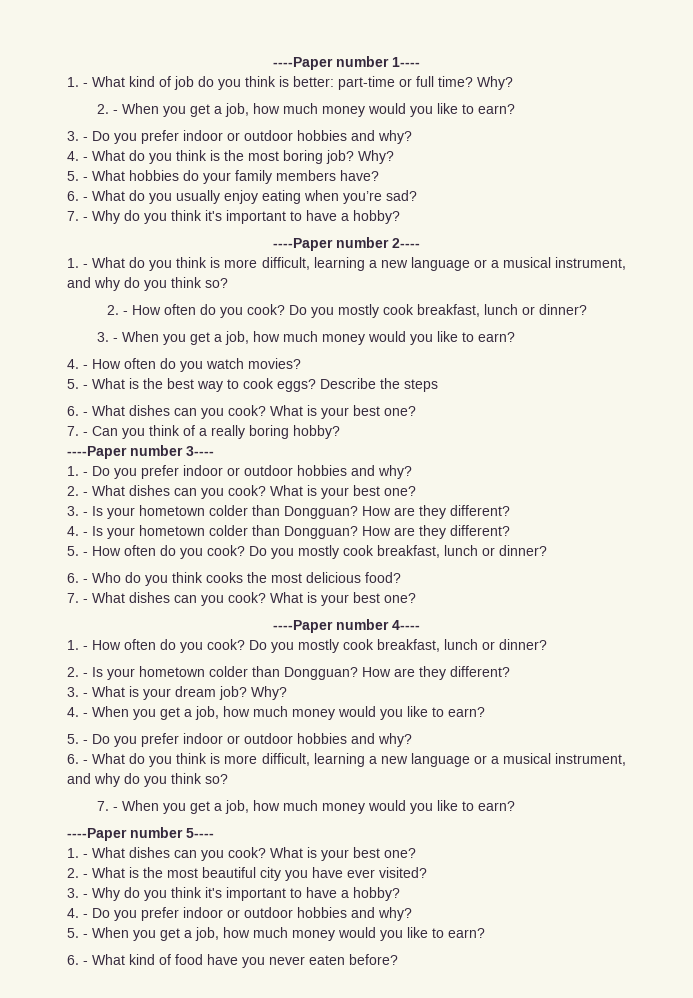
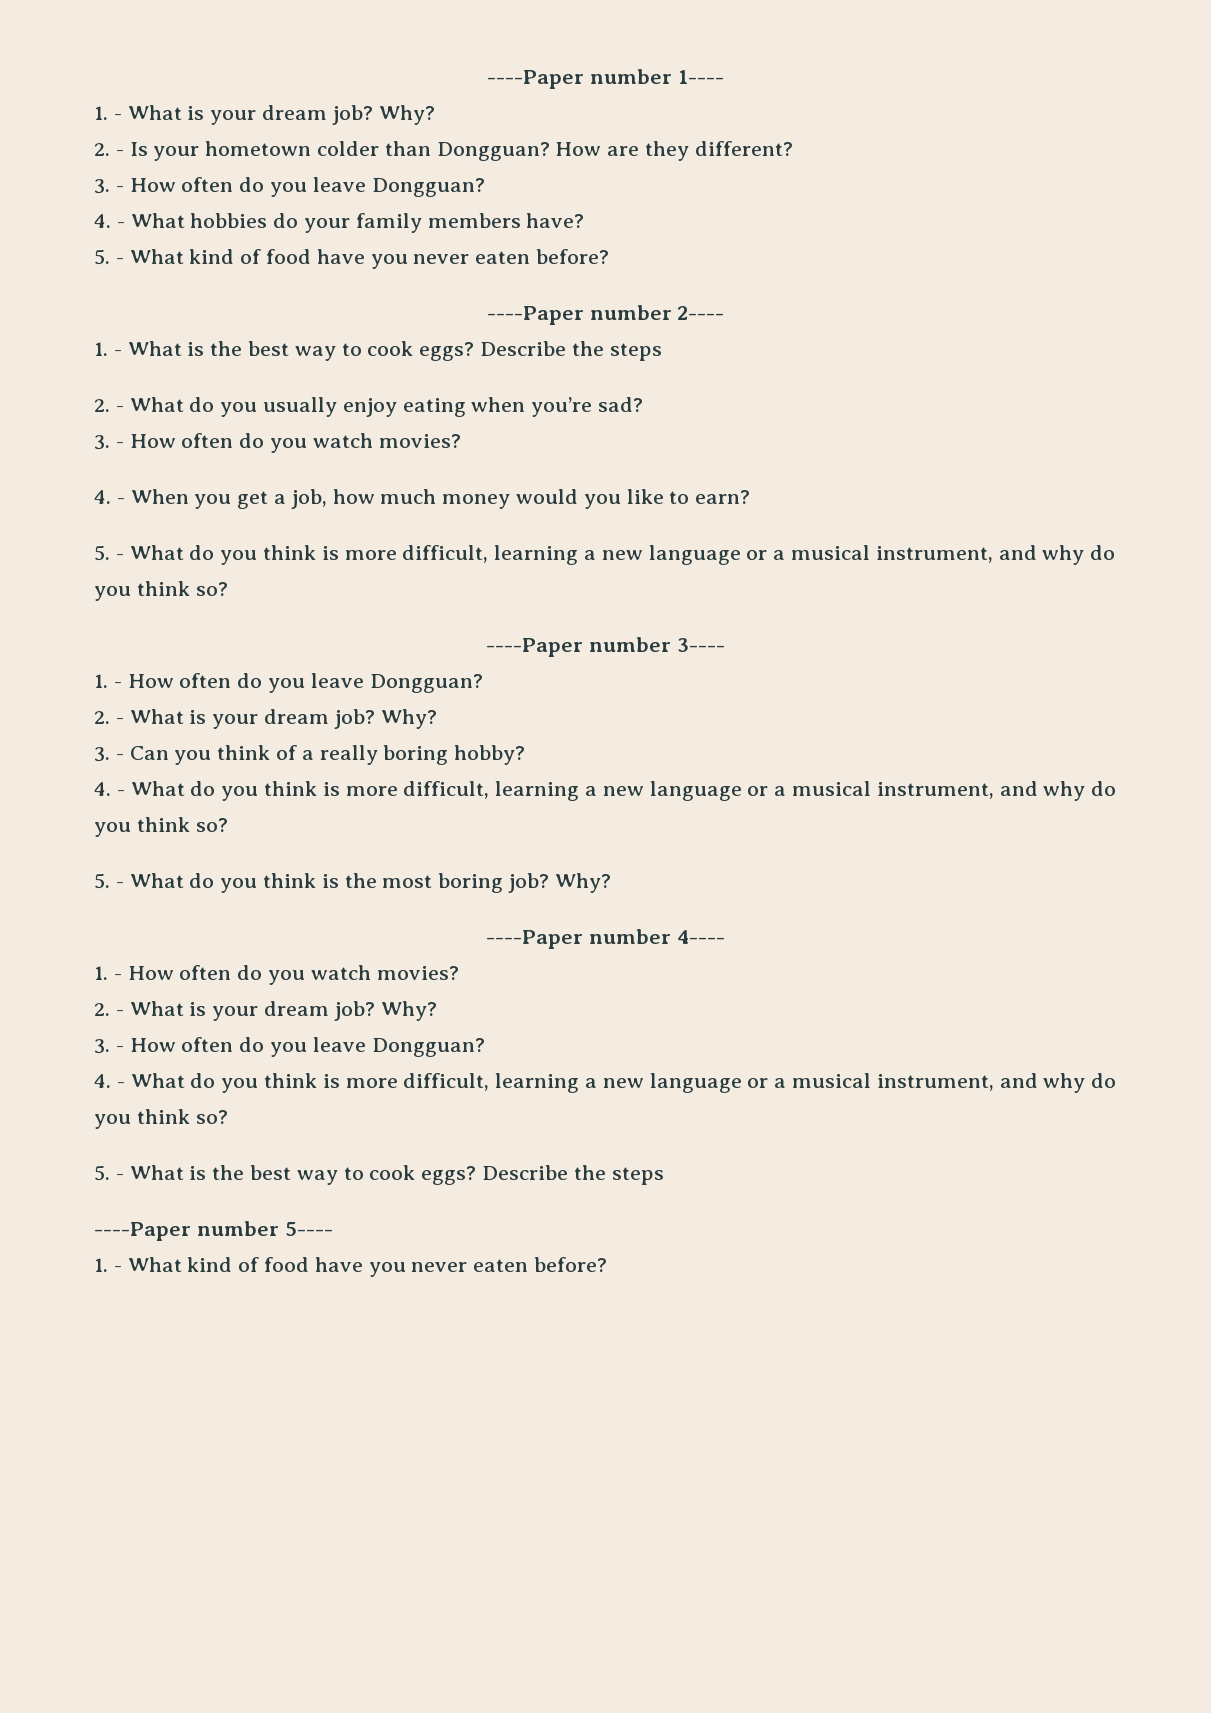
[129,76,513,90] [97,104,110,114] kind of job do you think is better: part-time or full time? Why? // 2. -> [187,105,435,125] [94,141,793,161] [94,177,485,197] [94,213,585,233] [94,249,610,269] [486,305,725,325] [94,341,662,361] [94,397,644,417] [94,433,461,453] [94,490,111,504] is your dream job? Why? // 2. - Is your hometown colder than Dongguan? How are they different? // 3. - How often do you leave Dongguan? // 4. - What hobbies do your family members have? // 5. - What kind of food have you never eaten before? // ----Paper number 2---- // 1. - What is the best way to cook eggs? Describe the steps // 2. - What do you usually enjoy eating when you’re sad? // 3. - How often do you watch movies? // 4.
[67,130,412,144] [67,150,394,164] [67,170,379,184] [67,190,417,204] [67,210,400,224] [273,237,420,251] [67,258,79,268] 3. - Do you prefer indoor or outdoor hobbies and why? // 4. - What do you think is the most boring job? Why? // 5. - What hobbies do your family members have? // 6. - What do you usually enjoy eating when you’re sad? // 7. - Why do you think it's important to have a hobby? // ----Paper number 2---- // 1. -> [94,545,110,561] 5.
[106,304,587,318] [97,331,516,345] [67,358,301,372] [67,378,438,392] [67,405,416,419] [67,426,79,436] 2. - How often do you cook? Do you mostly cook breakfast, lunch or dinner? // 3. - When you get a job, how much money would you like to earn? // 4. - How often do you watch movies? // 5. - What is the best way to cook eggs? Describe the steps // 6. - What dishes can you cook? What is your best one? // 7. -> [486,637,725,657] [94,673,483,693] [94,709,437,729] [94,747,110,762] ----Paper number 3---- // 1. - How often do you leave Dongguan? // 2. - What is your dream job? Why? // 3.
[67,445,214,459] [67,465,412,479] [67,485,416,499] [67,505,510,519] [67,525,510,539] [67,545,547,559] [67,572,401,586] [67,592,416,606] [273,619,420,633] [67,639,547,653] [67,666,510,680] [67,686,287,700] [67,706,485,720] [67,733,412,747] [67,754,79,764] ----Paper number 3---- // 1. - Do you prefer indoor or outdoor hobbies and why? // 2. - What dishes can you cook? What is your best one? // 3. - Is your hometown colder than Dongguan? How are they different? // 4. - Is your hometown colder than Dongguan? How are they different? // 5. - How often do you cook? Do you mostly cook breakfast, lunch or dinner? // 6. - Who do you think cooks the most delicious food? // 7. - What dishes can you cook? What is your best one? // ----Paper number 4---- // 1. - How often do you cook? Do you mostly cook breakfast, lunch or dinner? // 2. - Is your hometown colder than Dongguan? How are they different? // 3. - What is your dream job? Why? // 4. - When you get a job, how much money would you like to earn? // 5. - Do you prefer indoor or outdoor hobbies and why? // 6. -> [94,782,111,796] 4.
[97,800,516,814] 7. - When you get a job, how much money would you like to earn? -> [94,873,611,893] [486,929,725,949] [94,965,459,985] [94,1001,437,1021] [94,1037,485,1057] [94,1073,1117,1093] [94,1109,228,1129] [94,1165,664,1185] 5. - What do you think is the most boring job? Why? // ----Paper number 4---- // 1. - How often do you watch movies? // 2. - What is your dream job? Why? // 3. - How often do you leave Dongguan? // 4. - What do you think is more difficult, learning a new language or a musical instrument, and why do you think so? // 5. - What is the best way to cook eggs? Describe the steps
[129,847,416,861] [67,867,427,881] [67,887,400,901] [67,907,412,921] [67,927,485,941] [67,954,125,965] dishes can you cook? What is your best one? // 2. - What is the most beautiful city you have ever visited? // 3. - Why do you think it's important to have a hobby? // 4. - Do you prefer indoor or outdoor hobbies and why? // 5. - When you get a job, how much money would you like to earn? // 6. - What -> (182, 1264) none

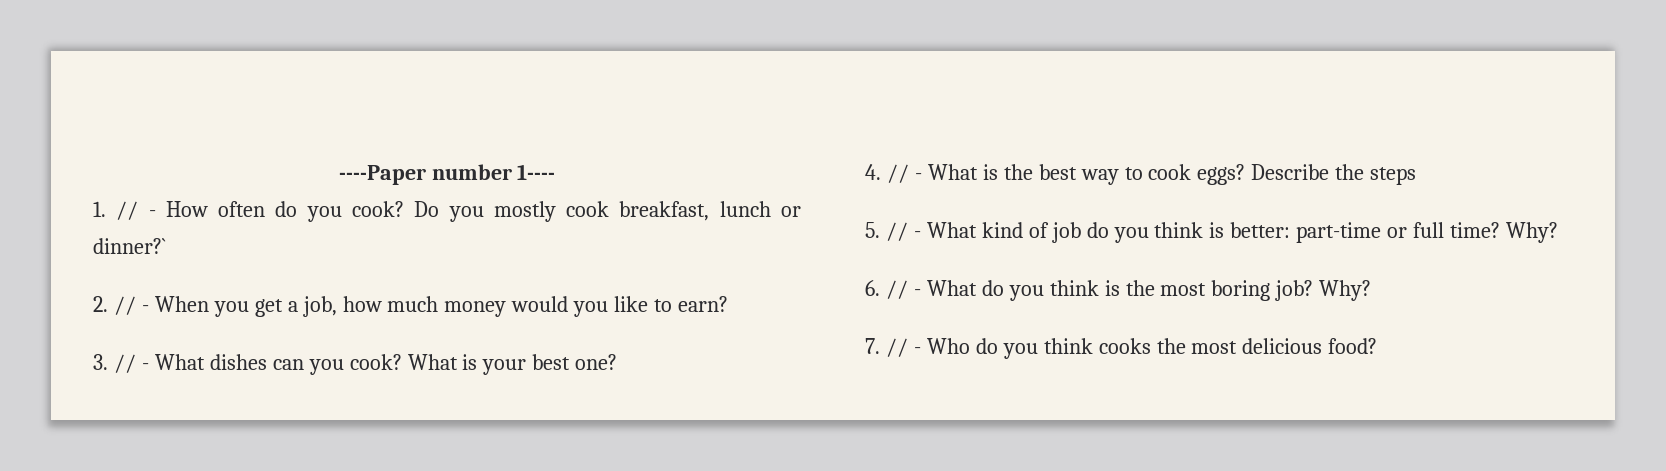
[113,105,435,125] [94,141,793,161] [94,177,485,197] [94,213,585,233] [94,249,610,269] [486,305,725,325] [94,341,662,361] [94,397,644,417] [94,433,461,453] [94,490,111,504] - What is your dream job? Why? // 2. - Is your hometown colder than Dongguan? How are they different? // 3. - How often do you leave Dongguan? // 4. - What hobbies do your family members have? // 5. - What kind of food have you never eaten before? // ----Paper number 2---- // 1. - What is the best way to cook eggs? Describe the steps // 2. - What do you usually enjoy eating when you’re sad? // 3. - How often do you watch movies? // 4. -> [116,201,802,222] [93,238,166,254] [93,296,136,315] // - How often do you cook? Do you mostly cook breakfast, lunch or dinner?` // 2. //
[94,545,1116,565] [94,581,228,601] [486,637,725,657] [94,673,483,693] [94,709,437,729] [94,745,526,765] [94,781,1117,801] [94,817,228,837] [94,873,611,893] [486,929,725,949] [94,965,459,985] [94,1001,437,1021] [94,1037,485,1057] [94,1073,1117,1093] [94,1109,228,1129] [94,1165,110,1181] 5. - What do you think is more difficult, learning a new language or a musical instrument, and why do you think so? // ----Paper number 3---- // 1. - How often do you leave Dongguan? // 2. - What is your dream job? Why? // 3. - Can you think of a really boring hobby? // 4. - What do you think is more difficult, learning a new language or a musical instrument, and why do you think so? // 5. - What do you think is the most boring job? Why? // ----Paper number 4---- // 1. - How often do you watch movies? // 2. - What is your dream job? Why? // 3. - How often do you leave Dongguan? // 4. - What do you think is more difficult, learning a new language or a musical instrument, and why do you think so? // 5. -> [93,354,618,375] [865,164,909,183] 3. // - What dishes can you cook? What is your best one? // 4. //
[94,1221,333,1241] [94,1257,608,1277] ----Paper number 5---- // 1. - What kind of food have you never eaten before? -> [865,222,1559,243] [865,280,1372,301] [865,338,1378,359] 5. // - What kind of job do you think is better: part-time or full time? Why? // 6. // - What do you think is the most boring job? Why? // 7. // - Who do you think cooks the most delicious food?

